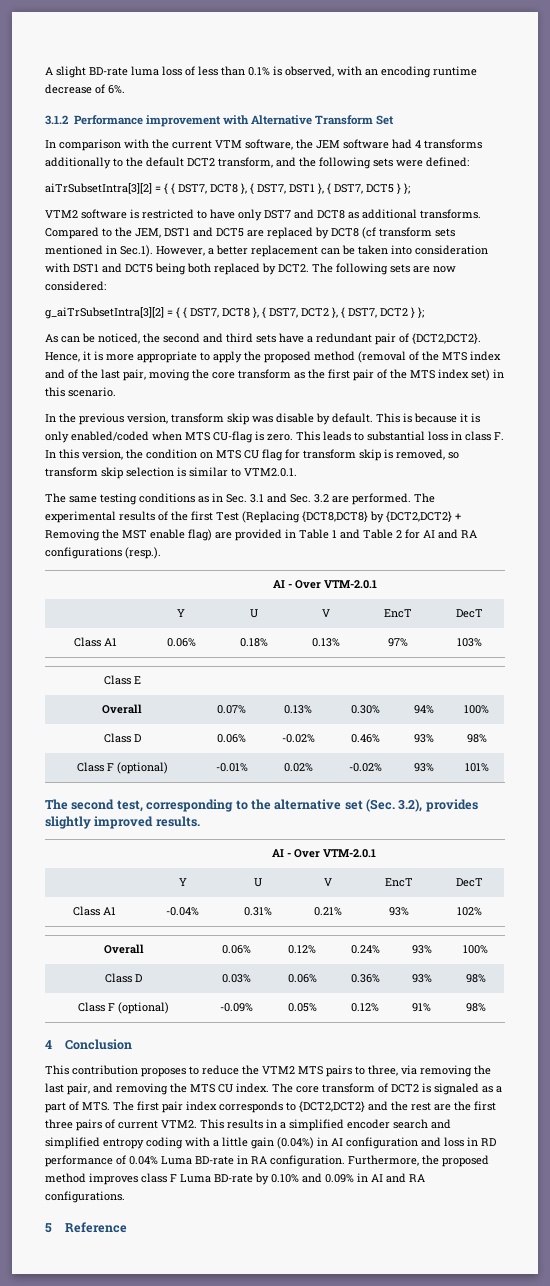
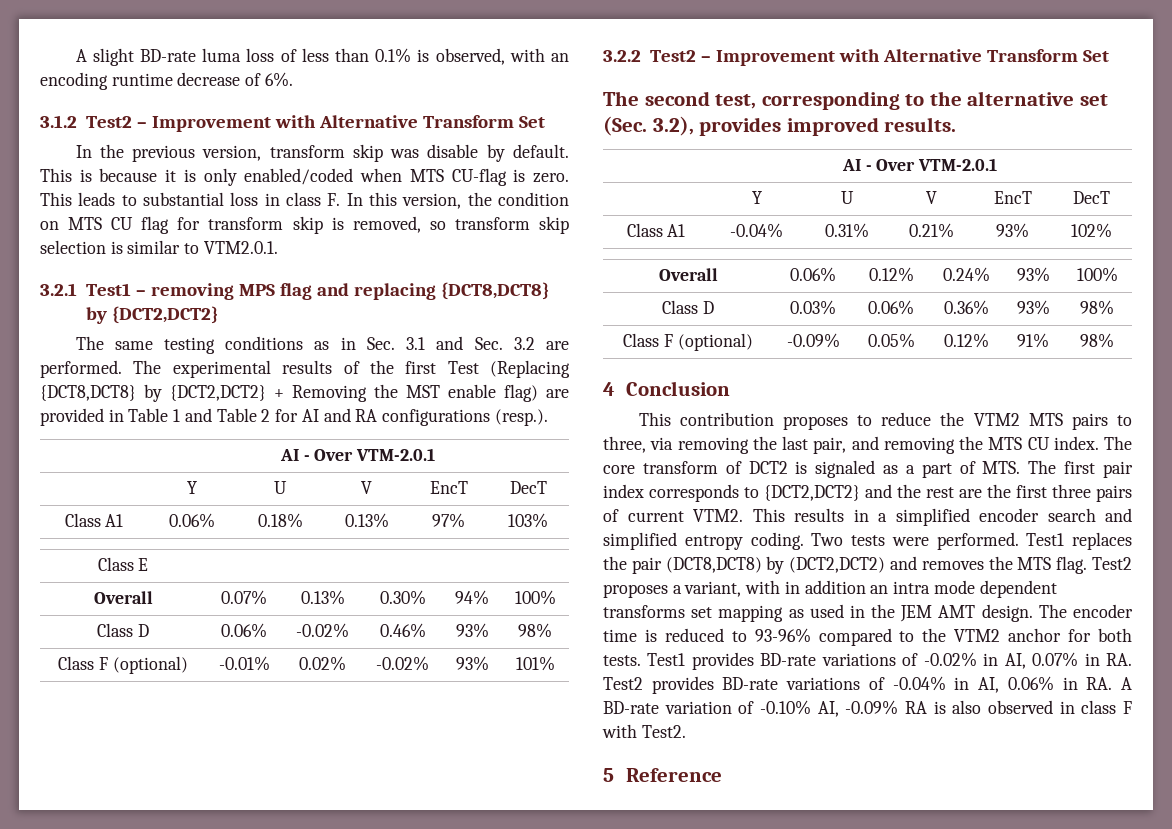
[73,115,395,127] [45,139,482,151] [45,157,469,169] [45,183,410,194] [45,209,481,221] [45,227,455,239] [45,245,488,257] [45,263,456,275] [45,281,106,291] [45,307,424,319] [45,333,481,345] [45,351,501,363] [45,369,504,381] [45,387,116,397] Performance improvement with Alternative Transform Set // In comparison with the current VTM software, the JEM software had 4 transforms additionally to the default DCT2 transform, and the following sets were defined: // aiTrSubsetIntra[3][2] = { { DST7, DCT8 }, { DST7, DST1 }, { DST7, DCT5 } }; // VTM2 software is restricted to have only DST7 and DCT8 as additional transforms. Compared to the JEM, DST1 and DCT5 are replaced by DCT8 (cf transform sets mentioned in Sec.1). However, a better replacement can be taken into consideration with DST1 and DCT5 being both replaced by DCT2. The following sets are now considered: // g_aiTrSubsetIntra[3][2] = { { DST7, DCT8 }, { DST7, DCT2 }, { DST7, DCT2 } }; // As can be noticed, the second and third sets have a redundant pair of {DCT2,DCT2}. Hence, it is more appropriate to apply the proposed method (removal of the MTS index and of the last pair, moving the core transform as the first pair of the MTS index set) in this scenario. -> [85,115,545,132] Test2 – Improvement with Alternative Transform Set
(297, 472) none -> [40,282,549,300] [85,306,218,324] // 3.2.1 Test1 – removing MPS flag and replacing {DCT8,DCT8} by {DCT2,DCT2}
(489, 767) none -> [603,49,1109,66] // 3.2.2 Test2 – Improvement with Alternative Transform Set
[45,816,91,829] slightly -> (782, 126) none
[146,1137,496,1149] [45,1155,489,1167] [45,1173,425,1185] [45,1191,125,1203] coding with a little gain (0.04%) in AI configuration and loss in RD performance of 0.04% Luma BD-rate in RA configuration. Furthermore, the proposed method improves class F Luma BD-rate by 0.10% and 0.09% in AI and RA configurations. -> [750,532,1132,550] [603,556,1132,574] [603,580,1057,598] [603,604,1133,622] [603,628,1132,646] [603,652,1132,670] [603,676,1132,694] [603,700,1132,717] [602,724,686,738] coding. Two tests were performed. Test1 replaces the pair (DCT8,DCT8) by (DCT2,DCT2) and removes the MTS flag. Test2 proposes a variant, with in addition an intra mode dependent transforms set mapping as used in the JEM AMT design. The encoder time is reduced to 93-96% compared to the VTM2 anchor for both tests. Test1 provides BD-rate variations of -0.02% in AI, 0.07% in RA. Test2 provides BD-rate variations of -0.04% in AI, 0.06% in RA. A BD-rate variation of -0.10% AI, -0.09% RA is also observed in class F with Test2.

